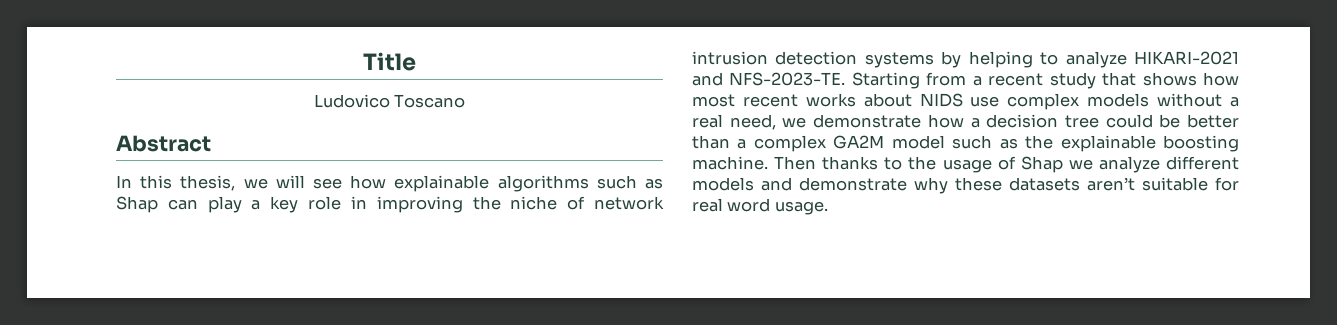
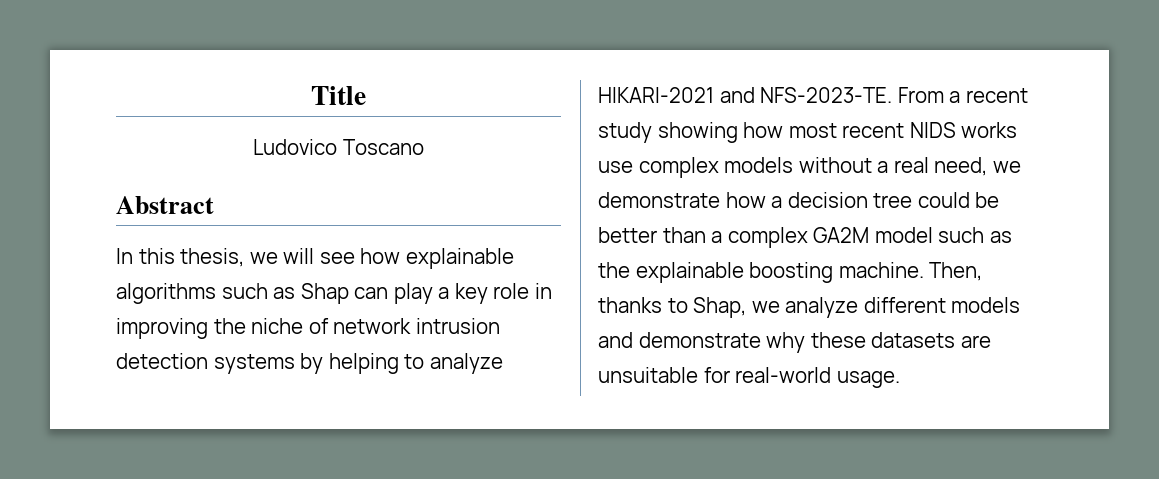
[851,72,967,89] Starting from -> [897,87,944,103] From
[1102,72,1197,86] that shows -> [657,122,738,143] showing
[805,93,963,107] works about NIDS -> [909,122,1018,138] NIDS works
[774,156,817,170] Then -> [929,262,983,281] Then,
[908,156,1063,173] the usage of Shap -> [693,297,747,318] Shap,
[1087,177,1239,191] [692,198,771,212] aren’t suitable for real word -> [960,335,991,348] [598,367,832,383] are unsuitable for real-world

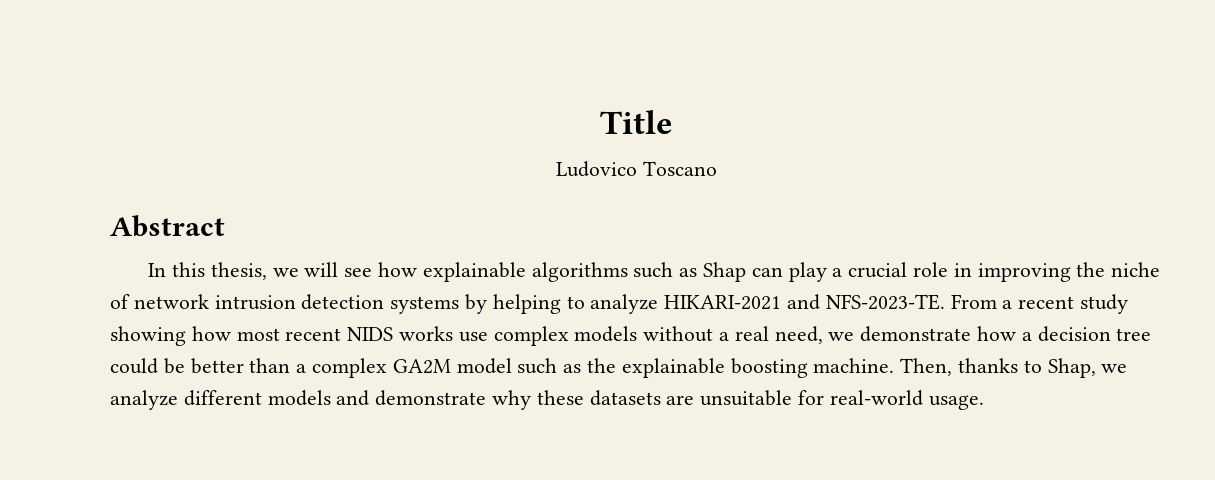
[454,283,488,304] key -> [848,262,908,278] crucial

